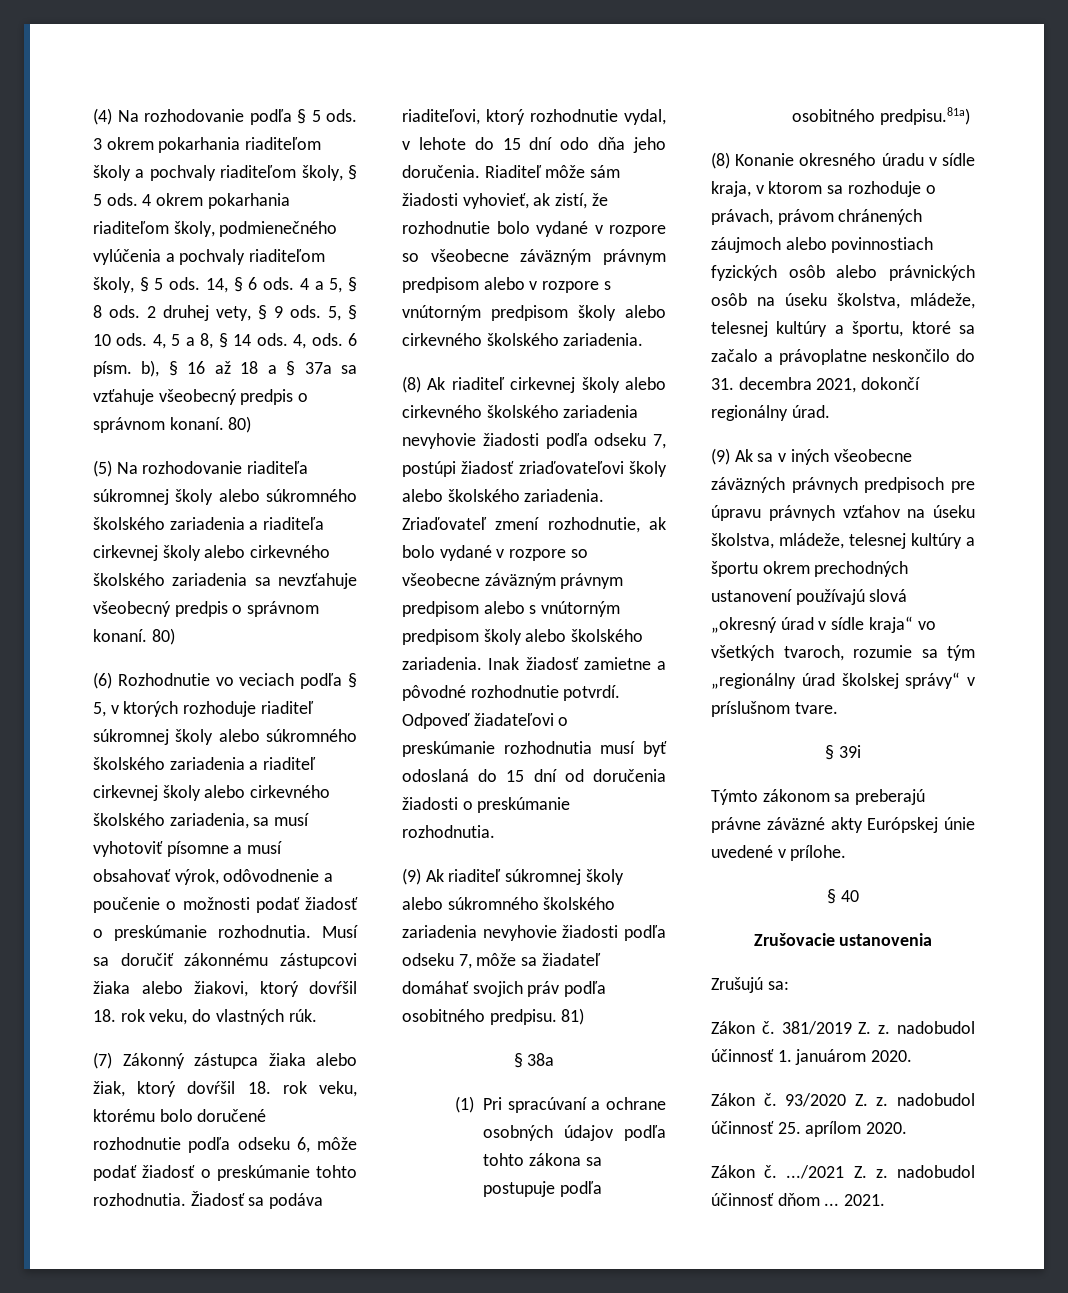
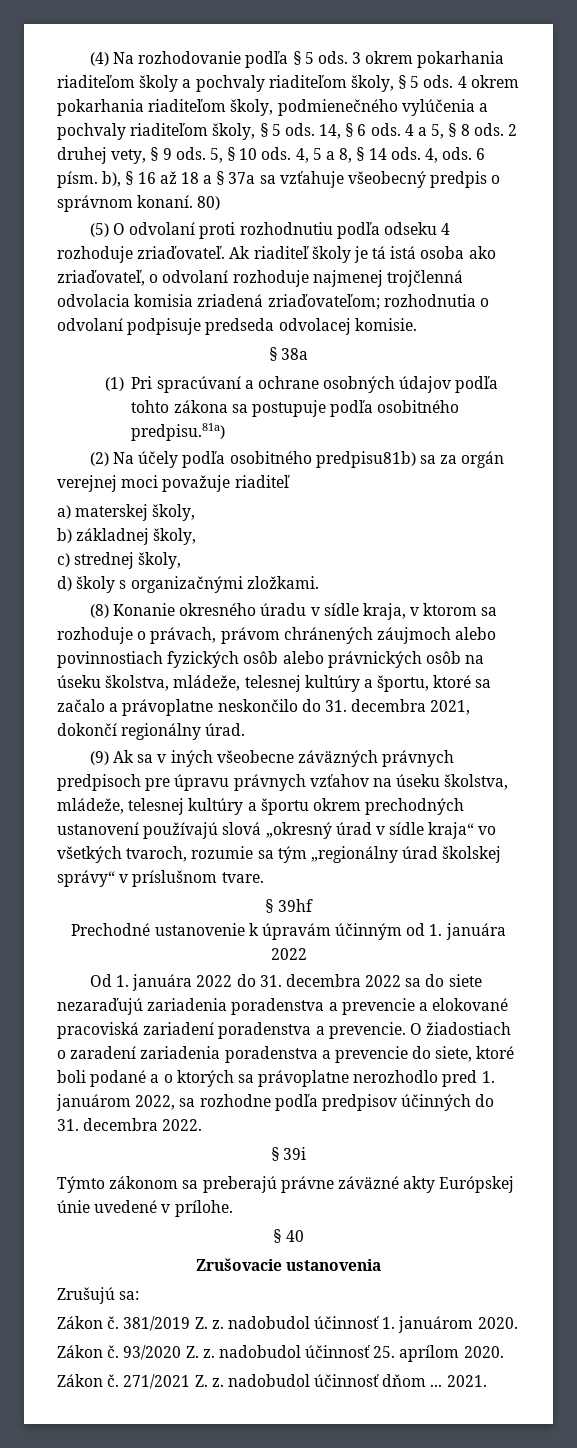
[116,461,309,474] [93,489,357,505] [93,517,325,530] [93,545,331,561] [93,573,357,589] [93,601,320,617] [93,628,175,645] [93,672,357,689] [93,701,314,717] [93,729,357,745] [93,757,317,770] [93,785,331,801] [93,813,310,829] [93,841,283,857] [93,869,334,885] [93,897,358,913] [93,925,358,941] [93,953,357,969] [93,981,357,997] [93,1009,317,1025] [93,1052,357,1069] [93,1081,357,1097] [93,1109,267,1122] [93,1137,357,1153] [93,1165,357,1181] [93,1191,324,1209] [402,109,666,125] [402,137,666,153] [402,165,621,178] [402,193,608,209] [402,221,666,237] [402,249,666,265] [402,277,611,293] [402,305,666,321] [402,333,644,346] [402,376,666,393] [402,405,639,418] [402,433,666,449] [402,461,667,477] [402,489,605,502] [402,517,666,533] [402,545,588,561] [402,573,624,589] [402,601,621,617] [402,629,644,645] [402,657,666,670] [402,685,621,701] [402,713,569,729] [402,741,667,757] [402,769,666,782] [402,797,571,813] [402,825,495,838] [402,868,624,885] [402,897,616,910] [402,925,666,941] [402,953,601,969] [402,981,607,997] [402,1008,585,1025] Na rozhodovanie riaditeľa súkromnej školy alebo súkromného školského zariadenia a riaditeľa cirkevnej školy alebo cirkevného školského zariadenia sa nevzťahuje všeobecný predpis o správnom konaní. 80) // (6) Rozhodnutie vo veciach podľa § 5, v ktorých rozhoduje riaditeľ súkromnej školy alebo súkromného školského zariadenia a riaditeľ cirkevnej školy alebo cirkevného školského zariadenia, sa musí vyhotoviť písomne a musí obsahovať výrok, odôvodnenie a poučenie o možnosti podať žiadosť o preskúmanie rozhodnutia. Musí sa doručiť zákonnému zástupcovi žiaka alebo žiakovi, ktorý dovŕšil 18. rok veku, do vlastných rúk. // (7) Zákonný zástupca žiaka alebo žiak, ktorý dovŕšil 18. rok veku, ktorému bolo doručené rozhodnutie podľa odseku 6, môže podať žiadosť o preskúmanie tohto rozhodnutia. Žiadosť sa podáva riaditeľovi, ktorý rozhodnutie vydal, v lehote do 15 dní odo dňa jeho doručenia. Riaditeľ môže sám žiadosti vyhovieť, ak zistí, že rozhodnutie bolo vydané v rozpore so všeobecne záväzným právnym predpisom alebo v rozpore s vnútorným predpisom školy alebo cirkevného školského zariadenia. // (8) Ak riaditeľ cirkevnej školy alebo cirkevného školského zariadenia nevyhovie žiadosti podľa odseku 7, postúpi žiadosť zriaďovateľovi školy alebo školského zariadenia. Zriaďovateľ zmení rozhodnutie, ak bolo vydané v rozpore so všeobecne záväzným právnym predpisom alebo s vnútorným predpisom školy alebo školského zariadenia. Inak žiadosť zamietne a pôvodné rozhodnutie potvrdí. Odpoveď žiadateľovi o preskúmanie rozhodnutia musí byť odoslaná do 15 dní od doručenia žiadosti o preskúmanie rozhodnutia. // (9) Ak riaditeľ súkromnej školy alebo súkromného školského zariadenia nevyhovie žiadosti podľa odseku 7, môže sa žiadateľ domáhať svojich práv podľa osobitného predpisu. 81) -> [113,222,451,239] [57,246,496,263] [57,270,463,287] [57,294,489,310] [57,318,417,335] O odvolaní proti rozhodnutiu podľa odseku 4 rozhoduje zriaďovateľ. Ak riaditeľ školy je tá istá osoba ako zriaďovateľ, o odvolaní rozhoduje najmenej trojčlenná odvolacia komisia zriadená zriaďovateľom; rozhodnutia o odvolaní podpisuje predseda odvolacej komisie.
(970, 116) none -> [89,451,505,468] [57,475,290,492] [57,504,196,521] [57,528,197,545] [57,552,182,569] [57,576,319,593] // (2) Na účely podľa osobitného predpisu81b) sa za orgán verejnej moci považuje riaditeľ // a) materskej školy, // b) základnej školy, // c) strednej školy, // d) školy s organizačnými zložkami.
(838, 708) none -> [265,899,313,913] [71,923,506,940] [270,948,307,960] [89,974,482,991] [57,998,509,1015] [57,1022,512,1039] [57,1046,515,1063] [57,1070,495,1087] [56,1094,495,1111] [57,1118,203,1131] // § 39hf // Prechodné ustanovenie k úpravám účinným od 1. januára 2022 // Od 1. januára 2022 do 31. decembra 2022 sa do siete nezaraďujú zariadenia poradenstva a prevencie a elokované pracoviská zariadení poradenstva a prevencie. O žiadostiach o zaradení zariadenia poradenstva a prevencie do siete, ktoré boli podané a o ktorých sa právoplatne nerozhodlo pred 1. januárom 2022, sa rozhodne podľa predpisov účinných do 31. decembra 2022.
[786,1165,845,1179] .../2021 -> [123,1374,191,1389] 271/2021

